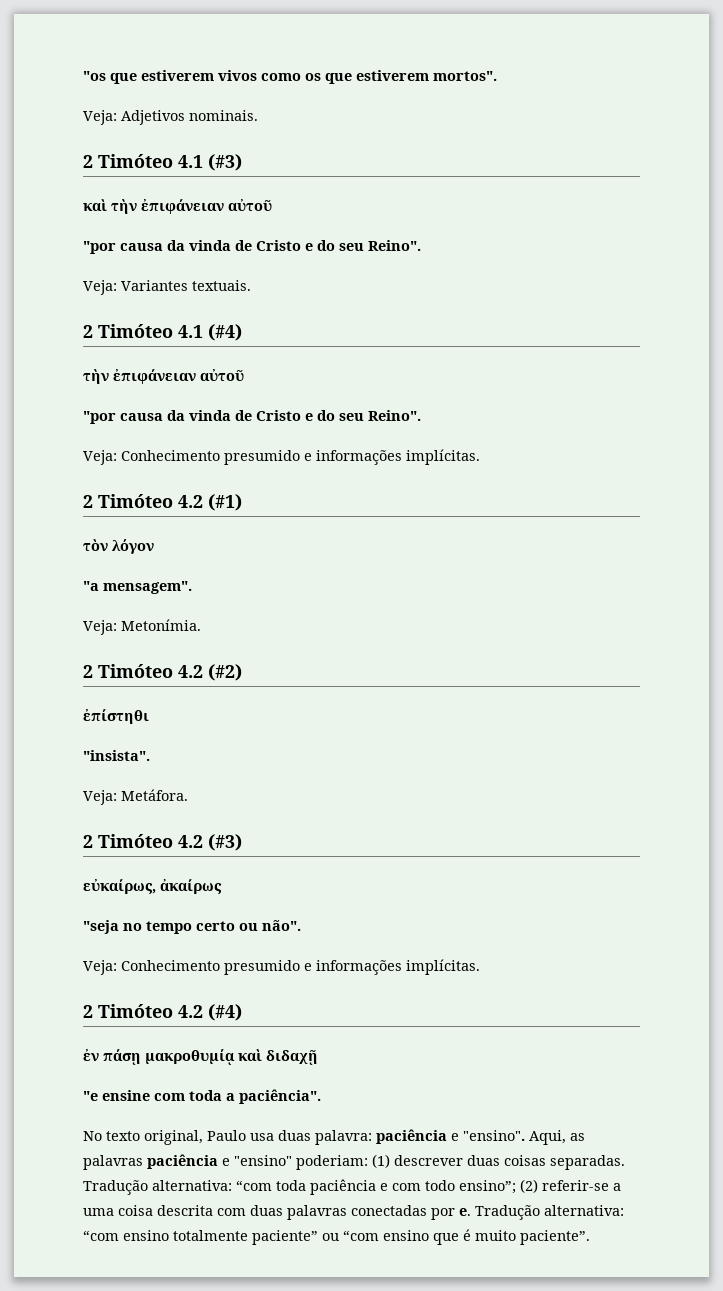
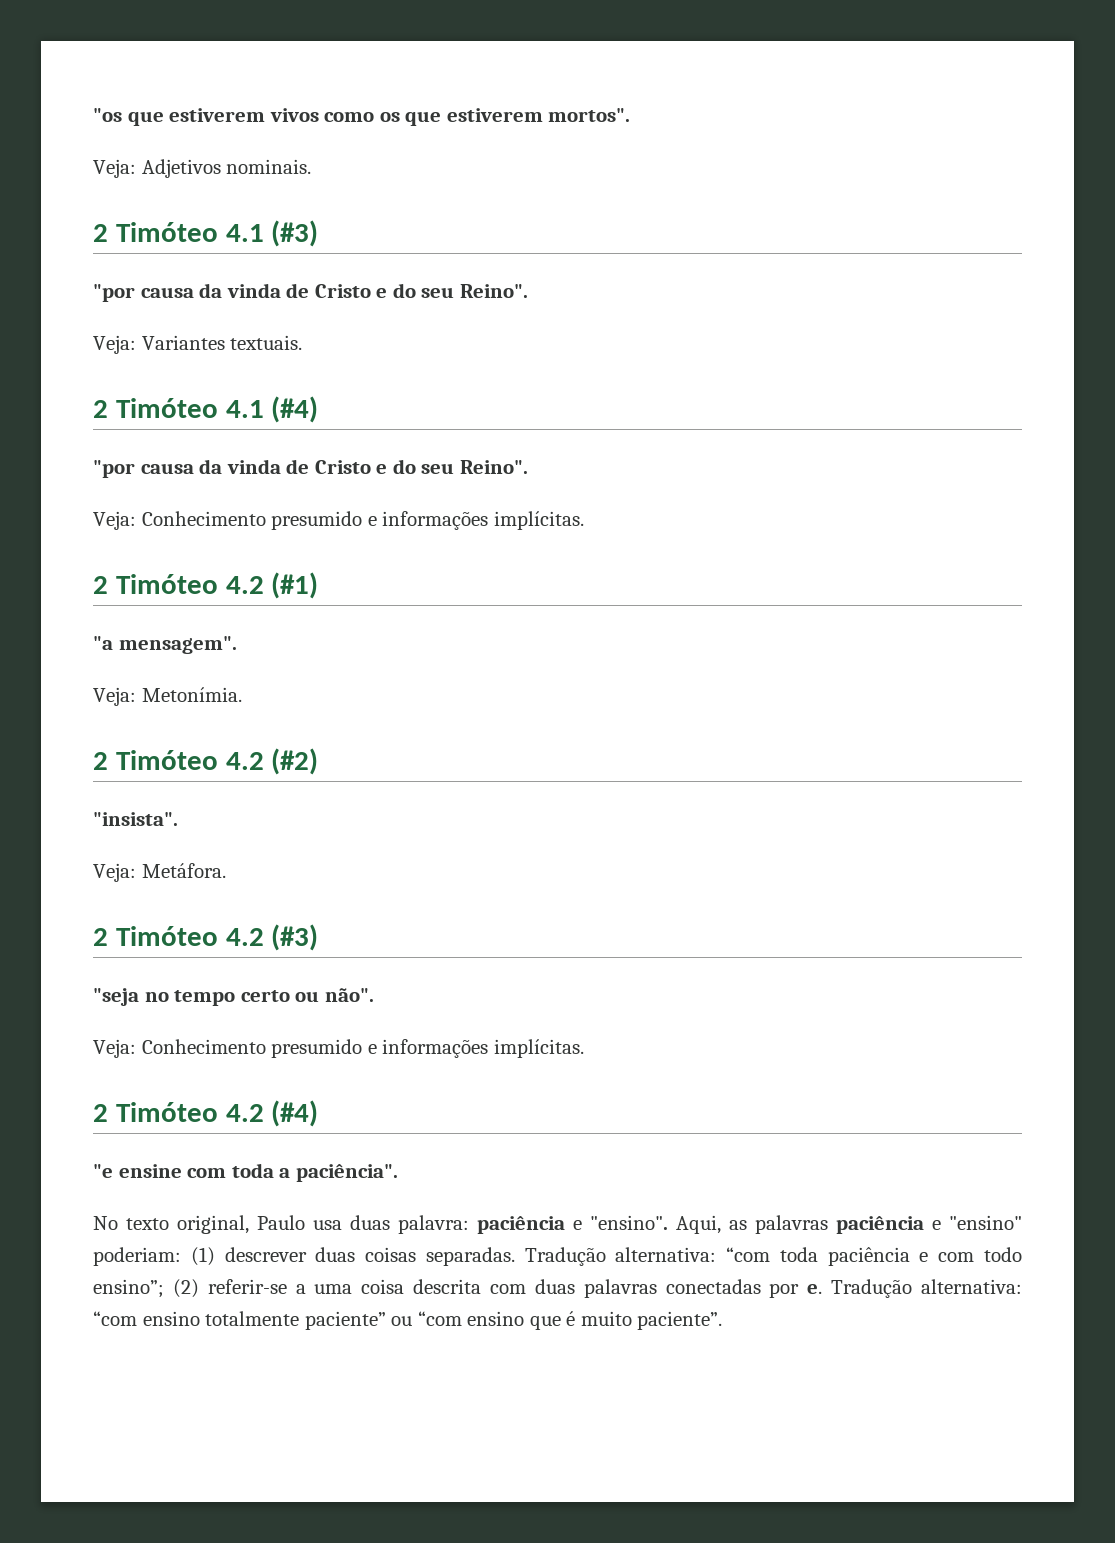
[83,199,272,214] // καὶ τὴν ἐπιφάνειαν αὐτοῦ -> (319, 233) none
[83,369,244,384] // τὴν ἐπιφάνειαν αὐτοῦ -> (319, 409) none
[83,539,154,554] // τὸν λόγον -> (319, 585) none
[83,709,149,724] // ἐπίστηθι -> (319, 761) none
[83,879,222,895] // εὐκαίρως, ἀκαίρως -> (319, 937) none
[83,1049,318,1065] // ἐν πάσῃ μακροθυμίᾳ καὶ διδαχῇ -> (319, 1113) none

